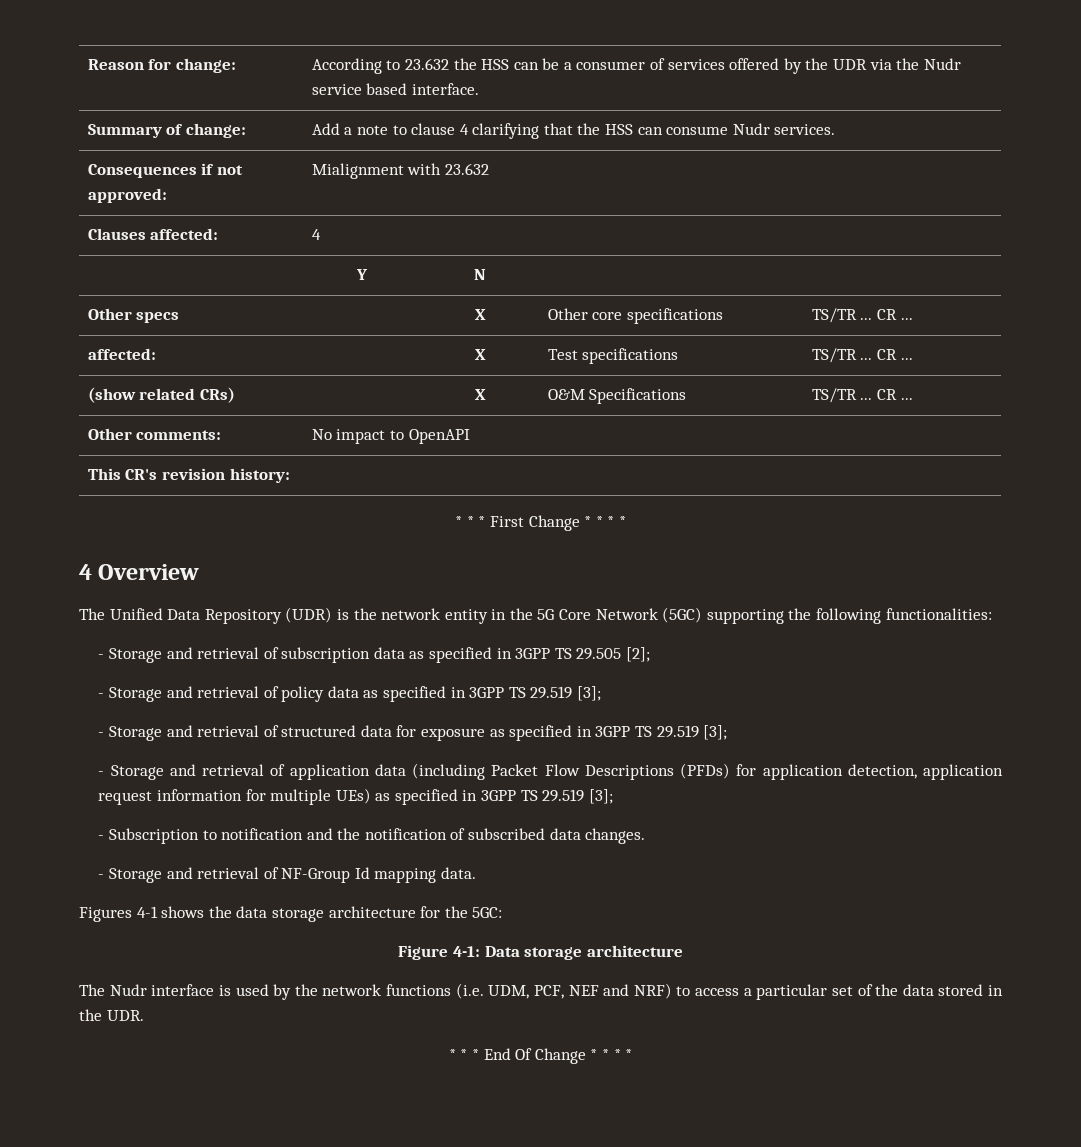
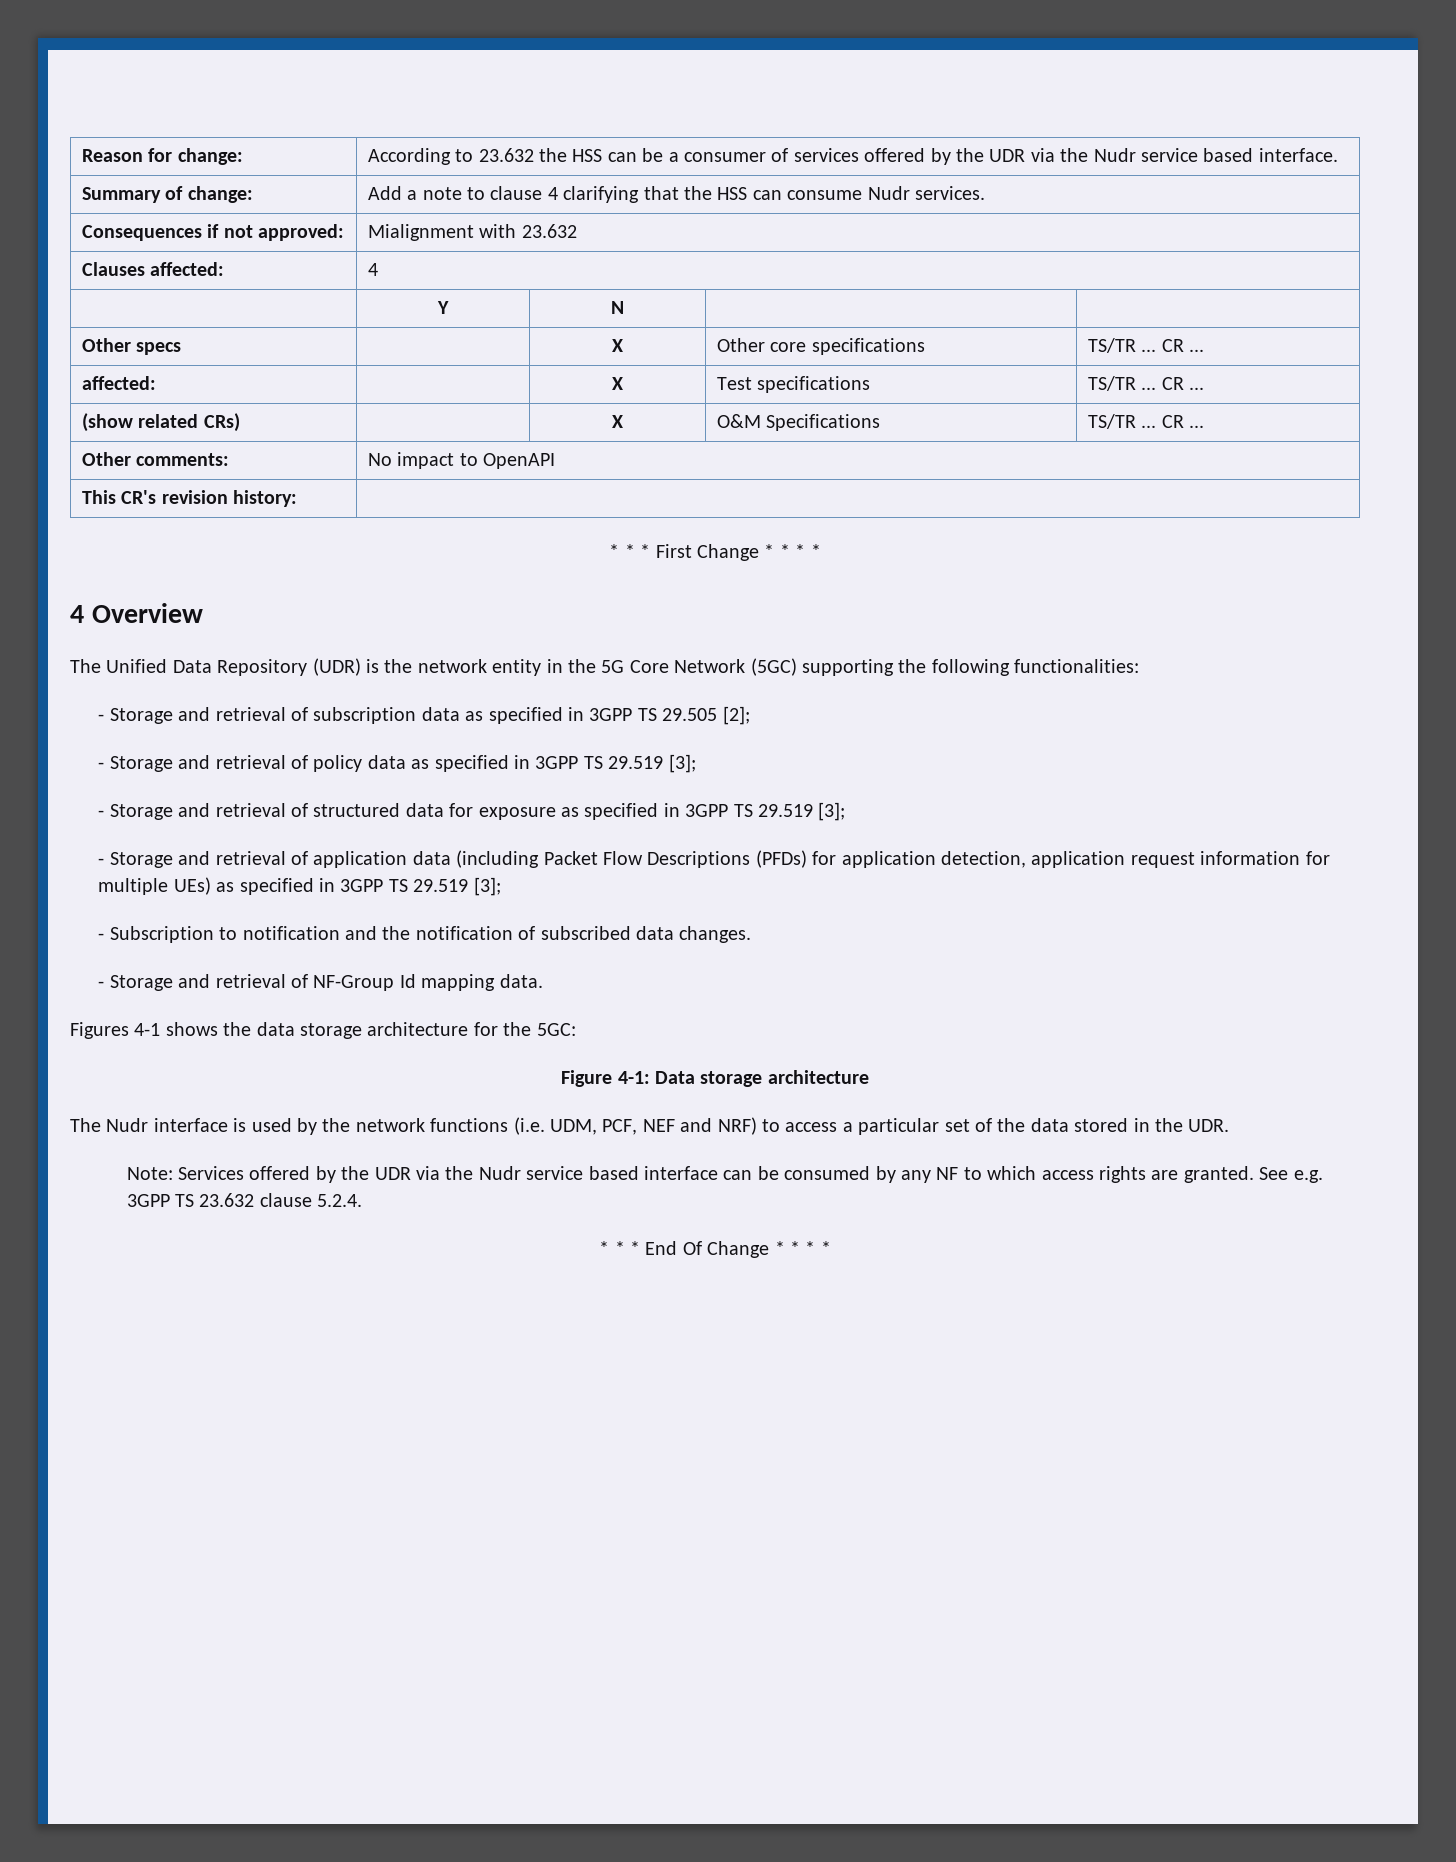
(144, 1015) none -> [126,1166,1323,1183] [126,1193,363,1207] // Note: Services offered by the UDR via the Nudr service based interface can be consumed by any NF to which access rights are granted. See e.g. 3GPP TS 23.632 clause 5.2.4.

